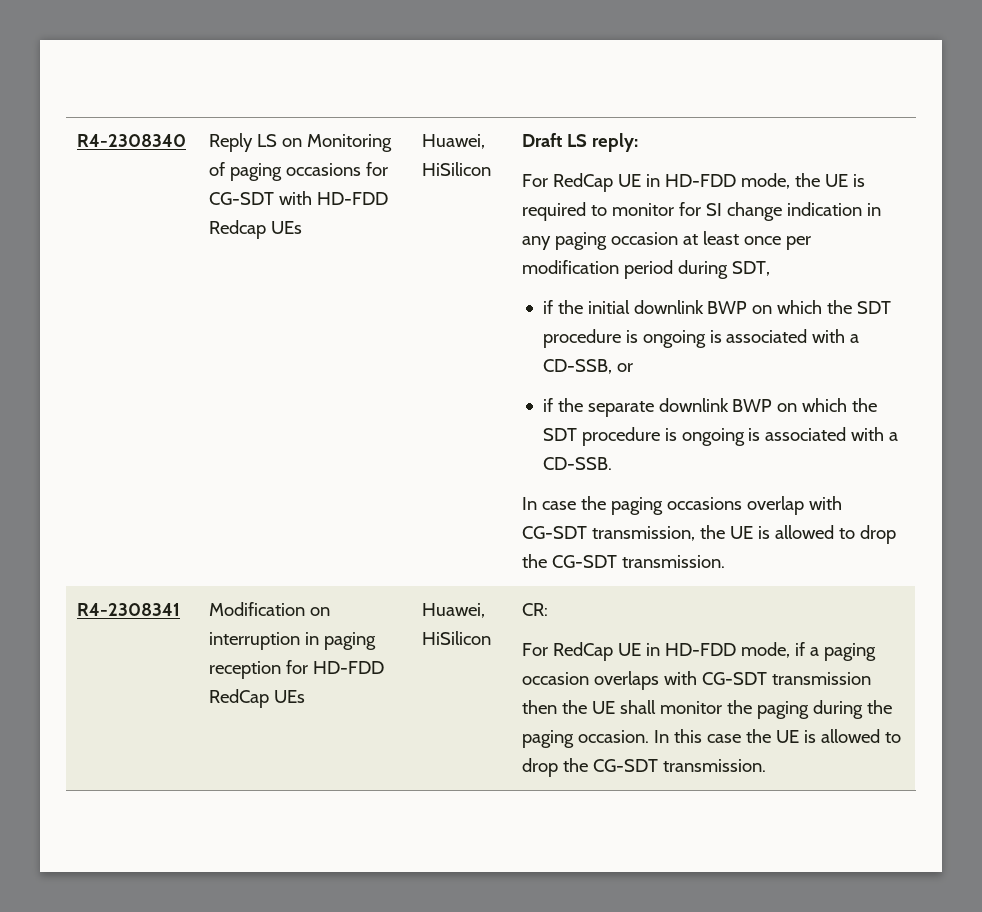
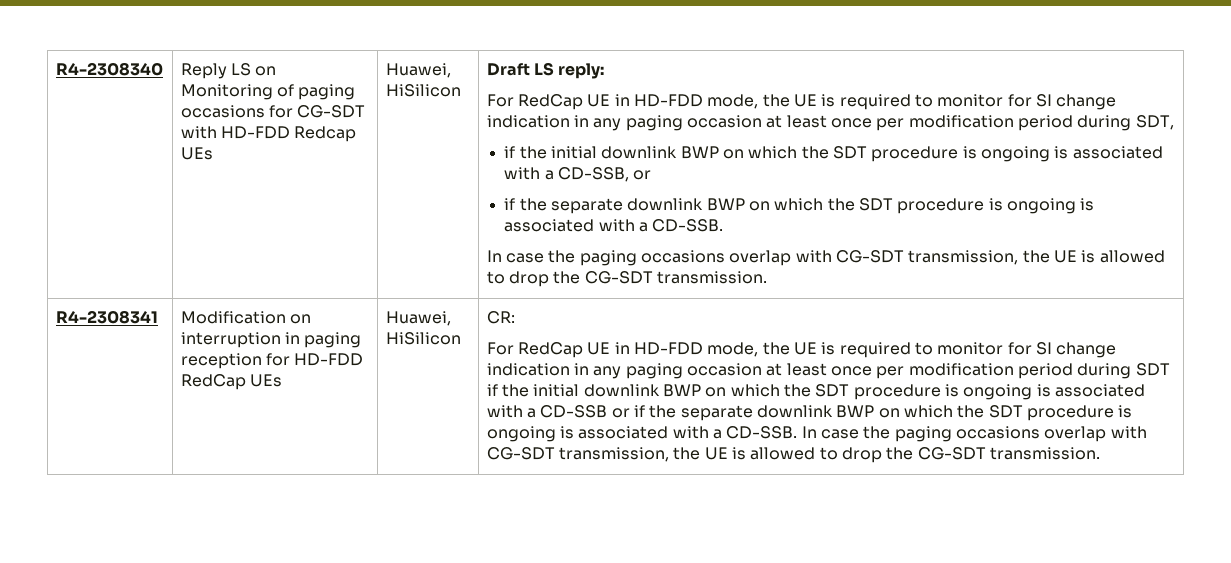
[795,642,877,661] [522,671,872,690] [522,700,893,719] [522,729,742,748] if a paging occasion overlaps with CG-SDT transmission then the UE shall monitor the paging during the paging occasion. In this case -> [762,342,1117,358] [486,363,1170,379] [486,384,1146,400] [486,405,1133,421] [486,426,1147,442] [486,447,670,462] the UE is required to monitor for SI change indication in any paging occasion at least once per modification period during SDT if the initial downlink BWP on which the SDT procedure is ongoing is associated with a CD-SSB or if the separate downlink BWP on which the SDT procedure is ongoing is associated with a CD-SSB. In case the paging occasions overlap with CG-SDT transmission,

